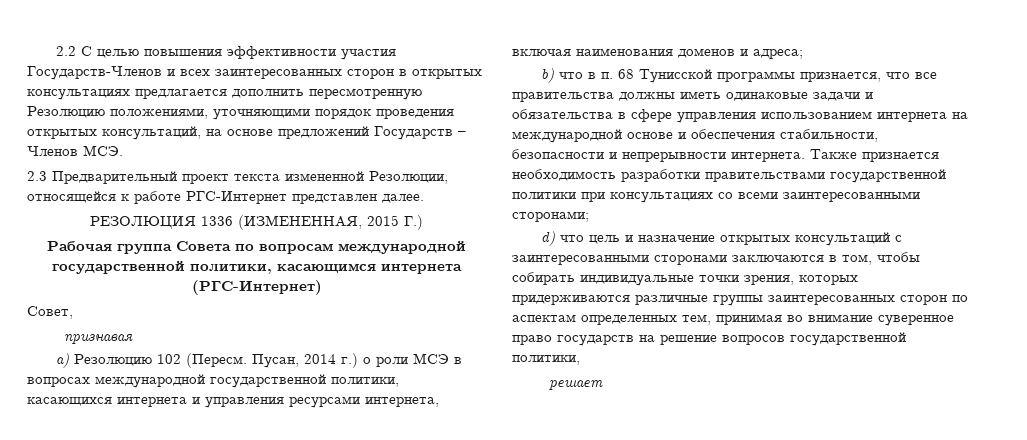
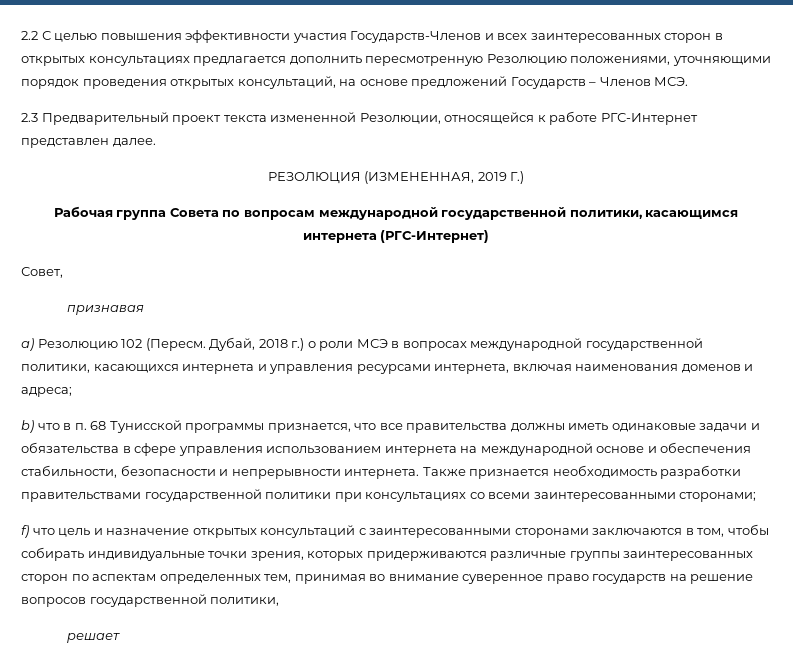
[201,215,399,230] 1336 (ИЗМЕНЕННАЯ, 2015 -> [364,171,507,184] (ИЗМЕНЕННАЯ, 2019
[251,354,336,368] Пусан, 2014 -> [209,337,288,351] Дубай, 2018
[540,231,555,246] d) -> [21,525,29,538] f)

